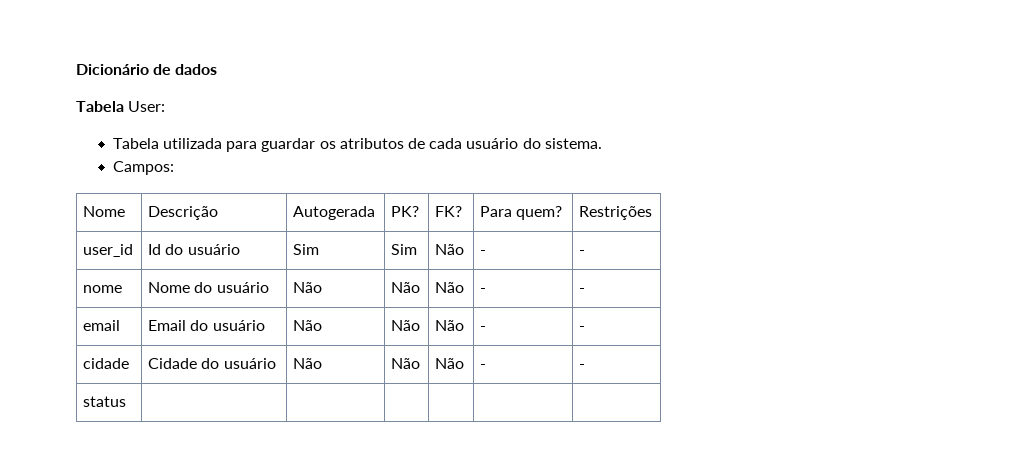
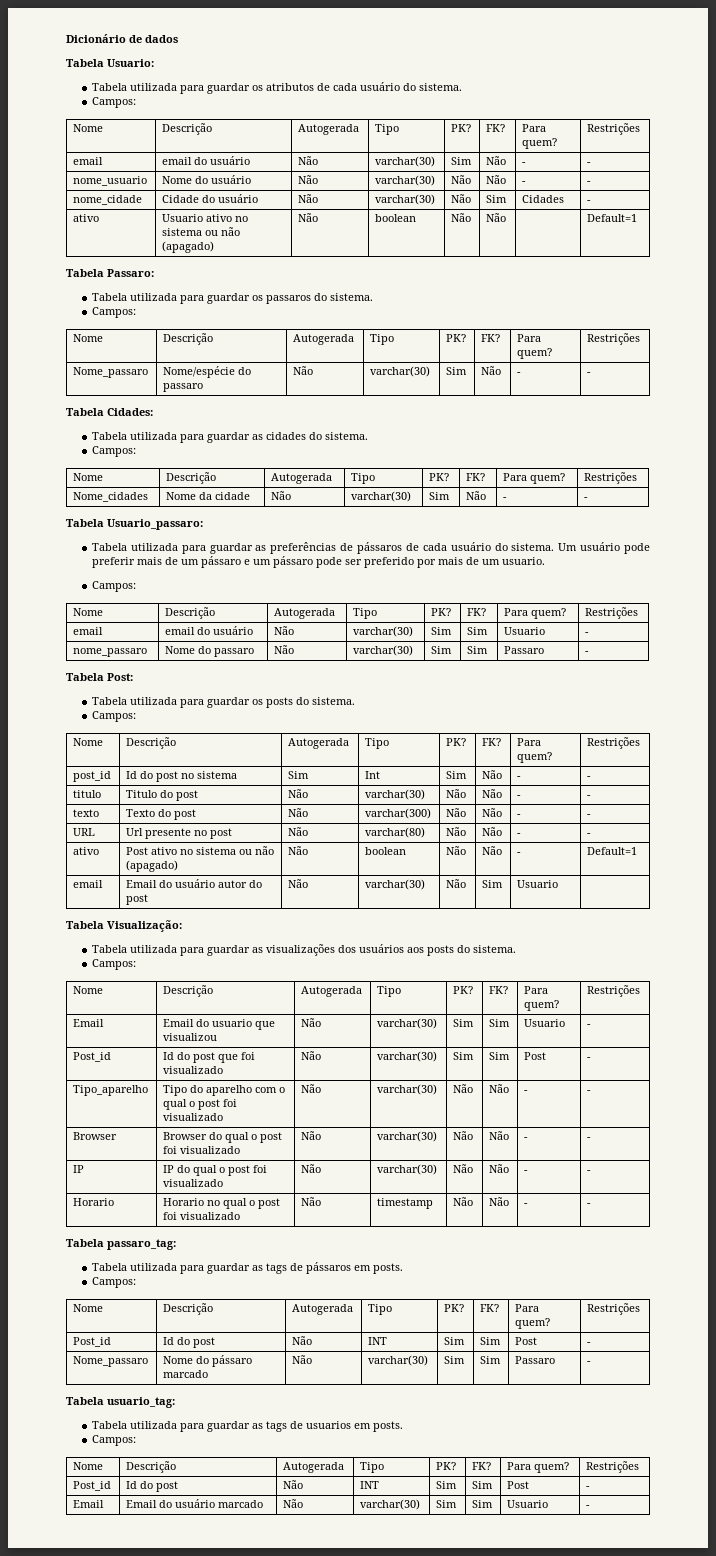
[128,101,166,112] User: -> [107,59,154,67] Usuario:
[391,206,420,217] [435,206,463,217] [480,206,563,220] [579,206,653,220] [83,244,134,257] [148,244,240,255] [293,244,320,255] [391,244,418,255] [435,244,465,255] [480,250,487,255] [579,250,586,255] [83,285,123,293] | PK? | FK? | Para quem? | Restrições // user_id | Id do usuário | Sim | Sim | Não | - | - // nome -> [375,124,400,135] [451,124,472,132] [486,124,506,132] [522,124,547,132] [522,138,558,149] [587,123,641,135] [73,157,104,165] [162,156,251,165] [298,156,319,165] [375,156,436,167] [451,157,473,165] [486,156,507,165] [522,162,527,165] [587,162,592,165] [73,176,148,186] | Tipo | PK? | FK? | Para quem? | Restrições // email | email do usuário | Não | varchar(30) | Sim | Não | - | - // nome_usuario
[391,282,421,293] [435,282,465,293] [480,288,487,293] [579,288,586,293] [83,320,121,331] [148,320,265,331] [293,320,323,331] [391,320,421,331] [435,320,465,331] [480,326,487,331] [579,326,586,331] [83,358,130,369] [148,358,276,369] [293,358,323,369] [391,358,421,369] [435,358,465,369] [480,364,487,369] [579,364,586,369] [83,396,127,407] | Não | Não | - | - // email | Email do usuário | Não | Não | Não | - | - // cidade | Cidade do usuário | Não | Não | Não | - | - // status | | | | | | -> [375,175,436,186] [451,175,472,184] [486,175,507,184] [522,181,527,184] [587,181,592,184] [73,195,143,205] [162,194,259,203] [298,194,319,203] [375,194,436,205] [451,194,472,203] [486,195,508,203] [522,195,565,203] [587,200,592,203] [73,214,100,222] [162,214,249,222] [162,227,241,236] [162,241,215,253] [298,213,319,222] [375,214,417,222] [451,213,472,222] [486,213,507,222] [587,214,638,222] [66,269,154,277] [91,293,373,304] [91,307,136,318] [73,334,104,342] [163,333,214,345] [293,334,355,345] [370,334,395,345] [446,334,467,342] [481,334,501,342] [517,334,542,342] [517,348,553,359] [587,333,641,345] [73,367,149,378] [163,366,252,378] [163,383,204,392] [293,366,314,375] [370,366,431,377] [446,367,468,375] [481,366,502,375] [517,372,522,375] [587,372,592,375] [66,408,153,416] [91,432,368,443] [91,446,136,457] [73,473,104,481] [166,472,217,484] [271,473,333,484] [351,473,376,484] [429,473,450,481] [466,473,486,481] [503,473,566,484] [584,472,638,484] [73,492,149,502] [166,492,251,500] [271,491,292,500] [351,491,412,502] [429,492,451,500] [466,491,487,500] [503,497,508,500] [584,497,589,500] [66,519,203,530] [91,542,650,554] [91,556,545,568] [91,581,136,592] [73,608,104,616] [165,607,216,619] [274,608,336,619] [353,608,378,619] [431,608,452,616] [467,608,487,616] [504,608,567,619] [585,607,639,619] [73,627,104,635] [165,626,254,635] [274,626,295,635] [353,626,414,637] [431,627,453,635] [467,627,489,635] [504,627,546,635] [585,632,590,635] [73,648,148,657] [165,646,255,657] [274,645,295,654] [353,645,414,656] [431,646,453,654] [467,646,489,654] [504,646,545,654] [585,651,590,654] [66,673,133,681] [91,697,355,708] [91,711,136,722] [73,738,104,746] [126,737,177,749] [288,738,350,749] [365,738,390,749] [446,738,467,746] [482,738,502,746] [517,738,542,746] [517,752,553,763] [587,737,641,749] [73,771,112,782] [126,771,238,782] [288,771,310,779] [365,771,381,779] [446,771,468,779] [482,770,503,779] [517,776,522,779] [587,776,592,779] [73,790,102,798] [126,790,199,801] [288,789,309,798] [365,789,426,800] [446,789,467,798] [482,789,503,798] [517,795,522,798] [587,795,592,798] [73,809,100,817] [126,809,197,820] [288,808,309,817] [365,808,432,819] [446,808,467,817] [482,808,503,817] [517,814,522,817] [587,814,592,817] [73,828,96,836] [126,828,233,839] [288,827,309,836] [365,827,426,838] [446,827,467,836] [482,827,503,836] [517,833,522,836] [587,833,592,836] [73,847,100,855] [126,846,275,855] [126,860,179,872] [288,846,309,855] [365,847,407,855] [446,846,467,855] [482,846,503,855] [517,852,522,855] [587,847,638,855] [73,880,104,888] [126,879,263,888] [126,894,149,905] [288,879,309,888] [365,879,426,890] [446,879,467,888] [482,880,504,888] [517,880,559,888] [66,920,182,932] [91,944,516,956] [91,959,136,970] [73,986,104,994] [163,985,214,997] [301,986,363,997] [377,986,402,997] [453,986,474,994] [489,986,509,994] [524,986,549,994] [524,1000,560,1011] [587,985,641,997] [73,1019,105,1027] [163,1019,276,1030] [163,1033,218,1041] [301,1018,322,1027] [377,1018,438,1029] [453,1019,475,1027] [489,1019,511,1027] [524,1019,566,1027] [587,1024,592,1027] [73,1052,112,1062] [163,1052,256,1063] [163,1066,224,1074] [301,1051,322,1060] [377,1051,438,1062] [453,1052,475,1060] [489,1052,511,1060] [524,1052,547,1060] [587,1057,592,1060] [73,1085,149,1096] [163,1085,286,1096] [163,1099,238,1110] [163,1113,224,1121] [301,1084,322,1093] [377,1084,438,1095] [453,1084,474,1093] [489,1084,510,1093] [524,1090,529,1093] [587,1090,592,1093] [73,1132,118,1140] [163,1132,283,1143] [163,1146,241,1154] [301,1131,322,1140] [377,1131,438,1142] [453,1131,474,1140] [489,1131,510,1140] [524,1137,529,1140] [587,1137,592,1140] [73,1165,85,1173] [163,1165,268,1176] [163,1179,224,1187] [301,1164,322,1173] [377,1164,438,1175] [453,1164,474,1173] [489,1164,510,1173] [524,1170,529,1173] [587,1170,592,1173] [73,1198,115,1206] [163,1198,281,1209] [163,1212,241,1220] [301,1197,322,1206] [377,1198,434,1209] [453,1197,474,1206] [489,1197,510,1206] [524,1203,529,1206] [587,1203,592,1206] [66,1239,176,1250] [91,1262,403,1274] [91,1277,136,1288] [73,1304,104,1312] [163,1303,214,1315] [292,1304,354,1315] [368,1304,393,1315] [444,1304,465,1312] [480,1304,500,1312] [515,1304,540,1312] [515,1318,551,1329] [587,1303,641,1315] [73,1337,112,1347] [163,1337,216,1348] [292,1336,313,1345] [368,1337,388,1345] [444,1337,466,1345] [480,1337,502,1345] [515,1337,538,1345] [587,1342,592,1345] [73,1356,149,1367] [163,1355,253,1367] [163,1370,209,1378] [292,1355,313,1364] [368,1355,429,1366] [444,1356,466,1364] [480,1356,502,1364] [515,1356,556,1364] [587,1361,592,1364] [66,1397,175,1408] [91,1421,403,1432] [91,1435,136,1446] [73,1462,104,1470] [126,1461,177,1473] [283,1462,345,1473] [360,1462,385,1473] [436,1462,457,1470] [472,1462,492,1470] [507,1462,570,1473] [586,1461,640,1473] [73,1481,112,1491] [126,1481,179,1492] [283,1480,304,1489] [360,1481,380,1489] [436,1481,458,1489] [472,1481,494,1489] [507,1481,530,1489] [586,1486,591,1489] [73,1500,105,1508] [126,1499,264,1508] [283,1499,304,1508] [360,1499,421,1510] [436,1500,458,1508] [472,1500,494,1508] [507,1500,549,1508] [586,1505,591,1508] | varchar(30) | Não | Não | - | - // nome_cidade | Cidade do usuário | Não | varchar(30) | Não | Sim | Cidades | - // ativo | Usuario ativo no sistema ou não (apagado) | Não | boolean | Não | Não | | Default=1 // Tabela Passaro: // Tabela utilizada para guardar os passaros do sistema. // Campos: // Nome | Descrição | Autogerada | Tipo | PK? | FK? | Para quem? | Restrições // Nome_passaro | Nome/espécie do passaro | Não | varchar(30) | Sim | Não | - | - // Tabela Cidades: // Tabela utilizada para guardar as cidades do sistema. // Campos: // Nome | Descrição | Autogerada | Tipo | PK? | FK? | Para quem? | Restrições // Nome_cidades | Nome da cidade | Não | varchar(30) | Sim | Não | - | - // Tabela Usuario_passaro: // Tabela utilizada para guardar as preferências de pássaros de cada usuário do sistema. Um usuário pode preferir mais de um pássaro e um pássaro pode ser preferido por mais de um usuario. // Campos: // Nome | Descrição | Autogerada | Tipo | PK? | FK? | Para quem? | Restrições // email | email do usuário | Não | varchar(30) | Sim | Sim | Usuario | - // nome_passaro | Nome do passaro | Não | varchar(30) | Sim | Sim | Passaro | - // Tabela Post: // Tabela utilizada para guardar os posts do sistema. // Campos: // Nome | Descrição | Autogerada | Tipo | PK? | FK? | Para quem? | Restrições // post_id | Id do post no sistema | Sim | Int | Sim | Não | - | - // titulo | Titulo do post | Não | varchar(30) | Não | Não | - | - // texto | Texto do post | Não | varchar(300) | Não | Não | - | - // URL | Url presente no post | Não | varchar(80) | Não | Não | - | - // ativo | Post ativo no sistema ou não (apagado) | Não | boolean | Não | Não | - | Default=1 // email | Email do usuário autor do post | Não | varchar(30) | Não | Sim | Usuario | // Tabela Visualização: // Tabela utilizada para guardar as visualizações dos usuários aos posts do sistema. // Campos: // Nome | Descrição | Autogerada | Tipo | PK? | FK? | Para quem? | Restrições // Email | Email do usuario que visualizou | Não | varchar(30) | Sim | Sim | Usuario | - // Post_id | Id do post que foi visualizado | Não | varchar(30) | Sim | Sim | Post | - // Tipo_aparelho | Tipo do aparelho com o qual o post foi visualizado | Não | varchar(30) | Não | Não | - | - // Browser | Browser do qual o post foi visualizado | Não | varchar(30) | Não | Não | - | - // IP | IP do qual o post foi visualizado | Não | varchar(30) | Não | Não | - | - // Horario | Horario no qual o post foi visualizado | Não | timestamp | Não | Não | - | - // Tabela passaro_tag: // Tabela utilizada para guardar as tags de pássaros em posts. // Campos: // Nome | Descrição | Autogerada | Tipo | PK? | FK? | Para quem? | Restrições // Post_id | Id do post | Não | INT | Sim | Sim | Post | - // Nome_passaro | Nome do pássaro marcado | Não | varchar(30) | Sim | Sim | Passaro | - // Tabela usuario_tag: // Tabela utilizada para guardar as tags de usuarios em posts. // Campos: // Nome | Descrição | Autogerada | Tipo | PK? | FK? | Para quem? | Restrições // Post_id | Id do post | Não | INT | Sim | Sim | Post | - // Email | Email do usuário marcado | Não | varchar(30) | Sim | Sim | Usuario | -

